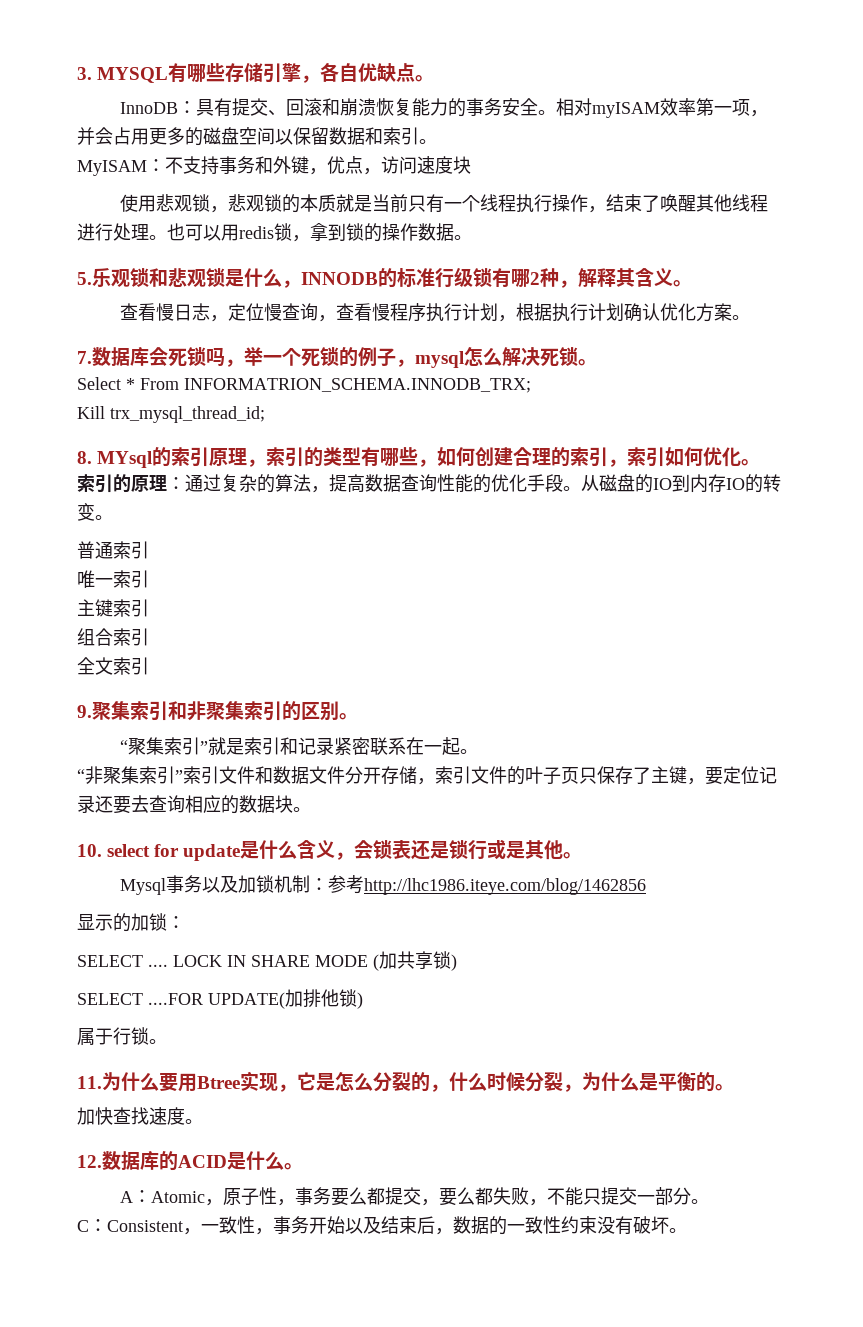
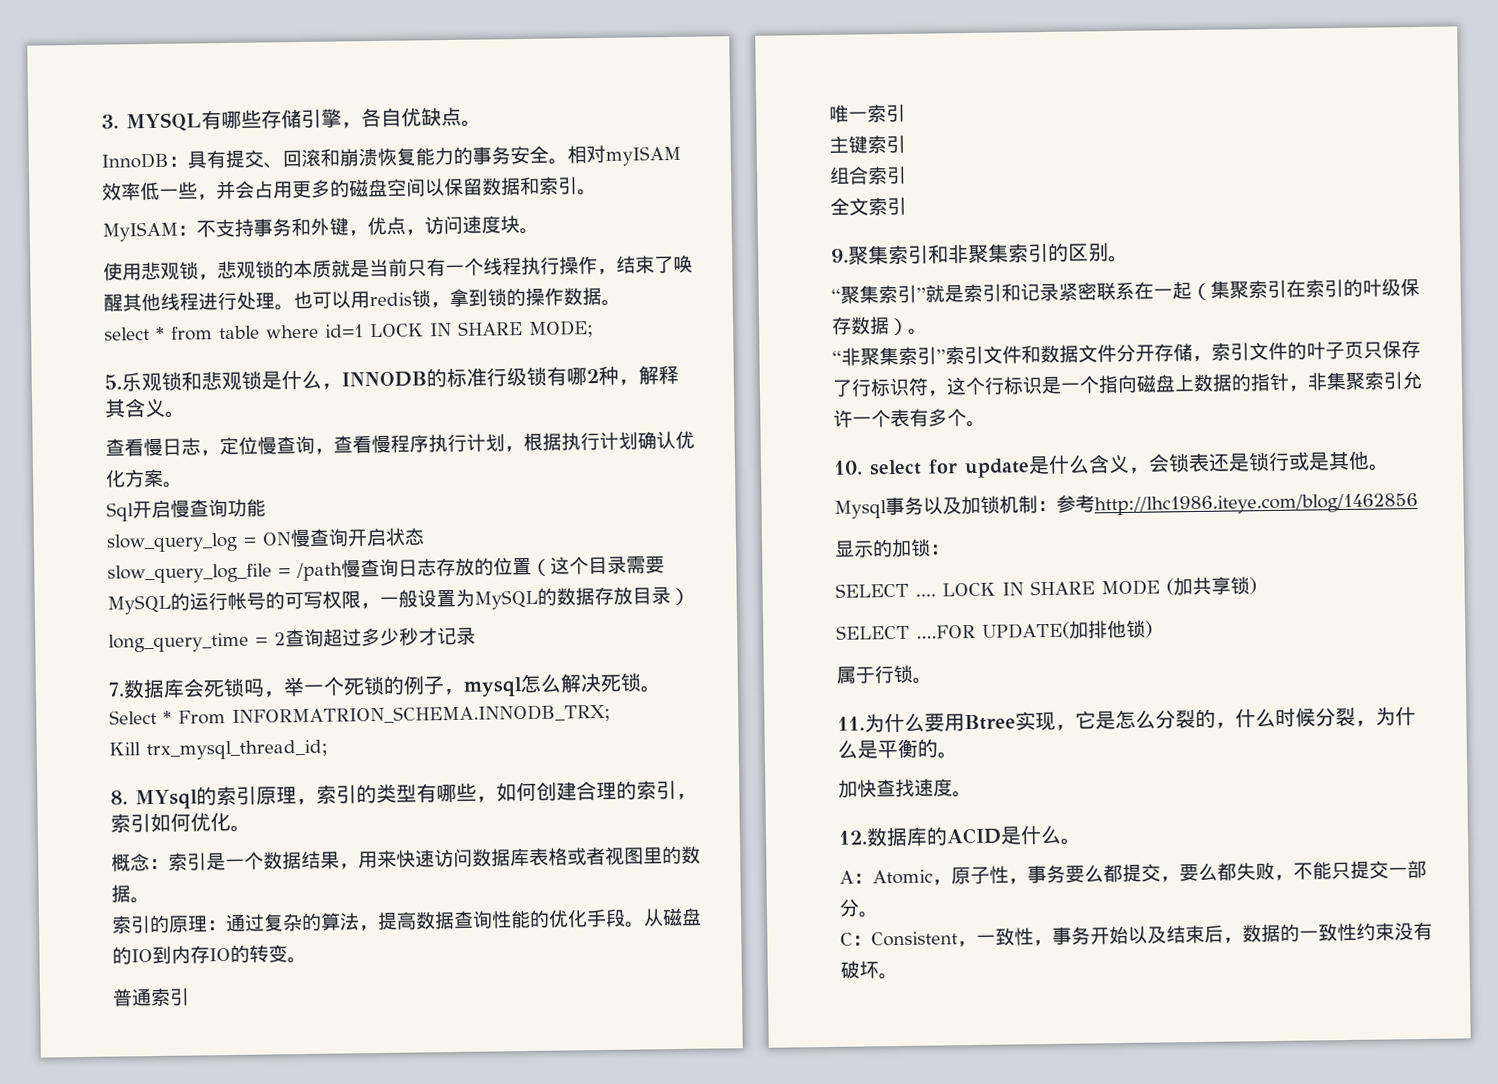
[696,98,751,116] 第一项 -> [140,181,198,201] 低一些
(471, 165) none -> [519,227,539,235] 。
(472, 237) none -> [104,320,594,341] // select * from table where id=1 LOCK IN SHARE MODE;
(751, 317) none -> [106,498,266,522] [106,527,425,553] [107,555,665,584] [107,586,690,615] [108,626,476,653] // Sql开启慢查询功能 // slow_query_log = ON慢查询开启状态 // slow_query_log_file = /path慢查询日志存放的位置（这个目录需要MySQL的运行帐号的可写权限，一般设置为MySQL的数据存放目录） // long_query_time = 2查询超过多少秒才记录
(761, 462) none -> [111,845,701,872] [111,884,150,904] // 概念：索引是一个数据结果，用来快速访问数据库表格或者视图里的数据。
(461, 746) none -> [1191,277,1420,301] [831,316,909,336] （集聚索引在索引的叶级保存数据）
[651,766,777,785] [77,795,293,814] 主键，要定位记录还要去查询相应的数据块 -> [851,370,1423,397] [833,408,967,428] 行标识符，这个行标识是一个指向磁盘上数据的指针，非集聚索引允许一个表有多个

